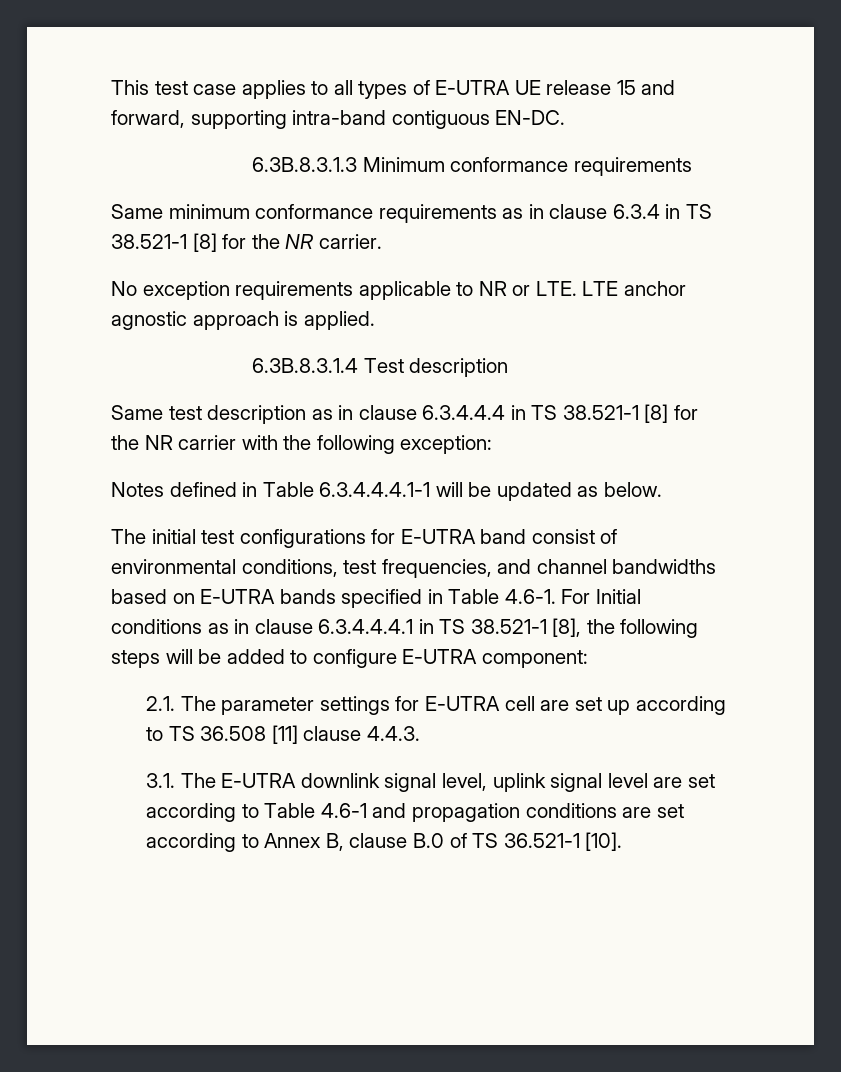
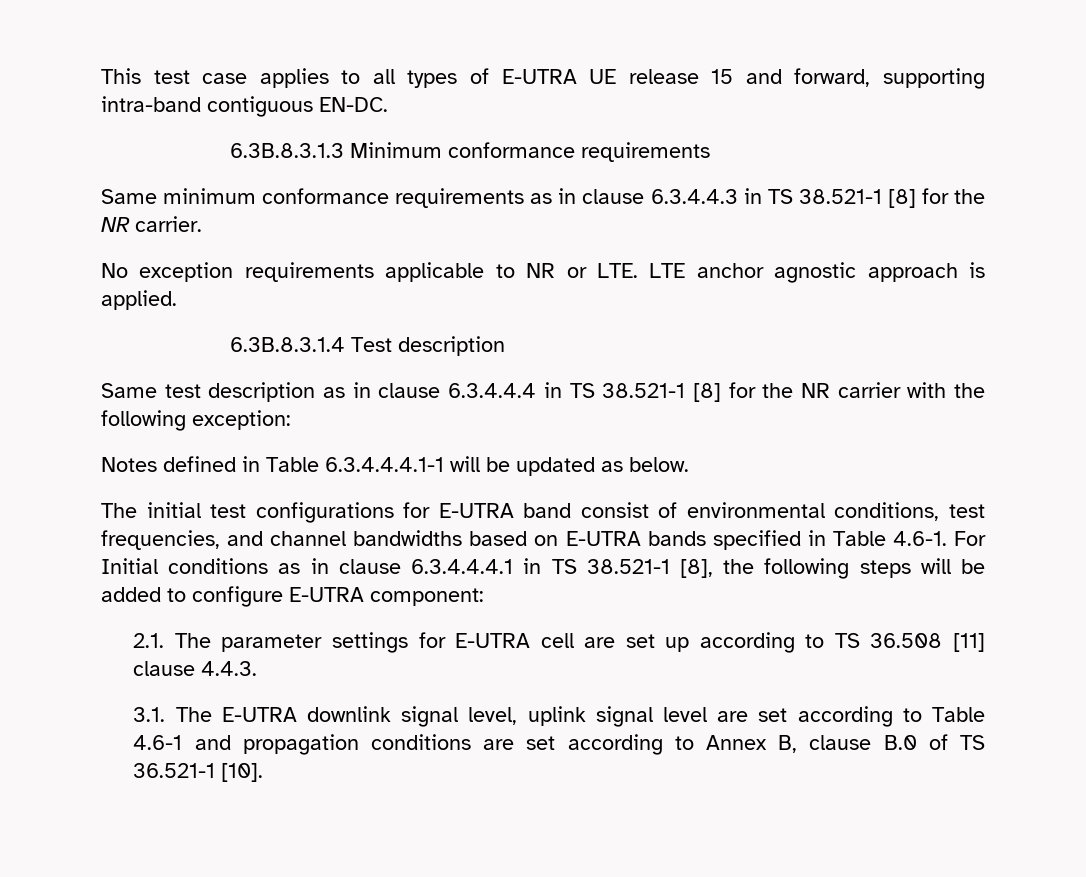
[612,204,660,219] 6.3.4 -> [650,189,738,204] 6.3.4.4.3

